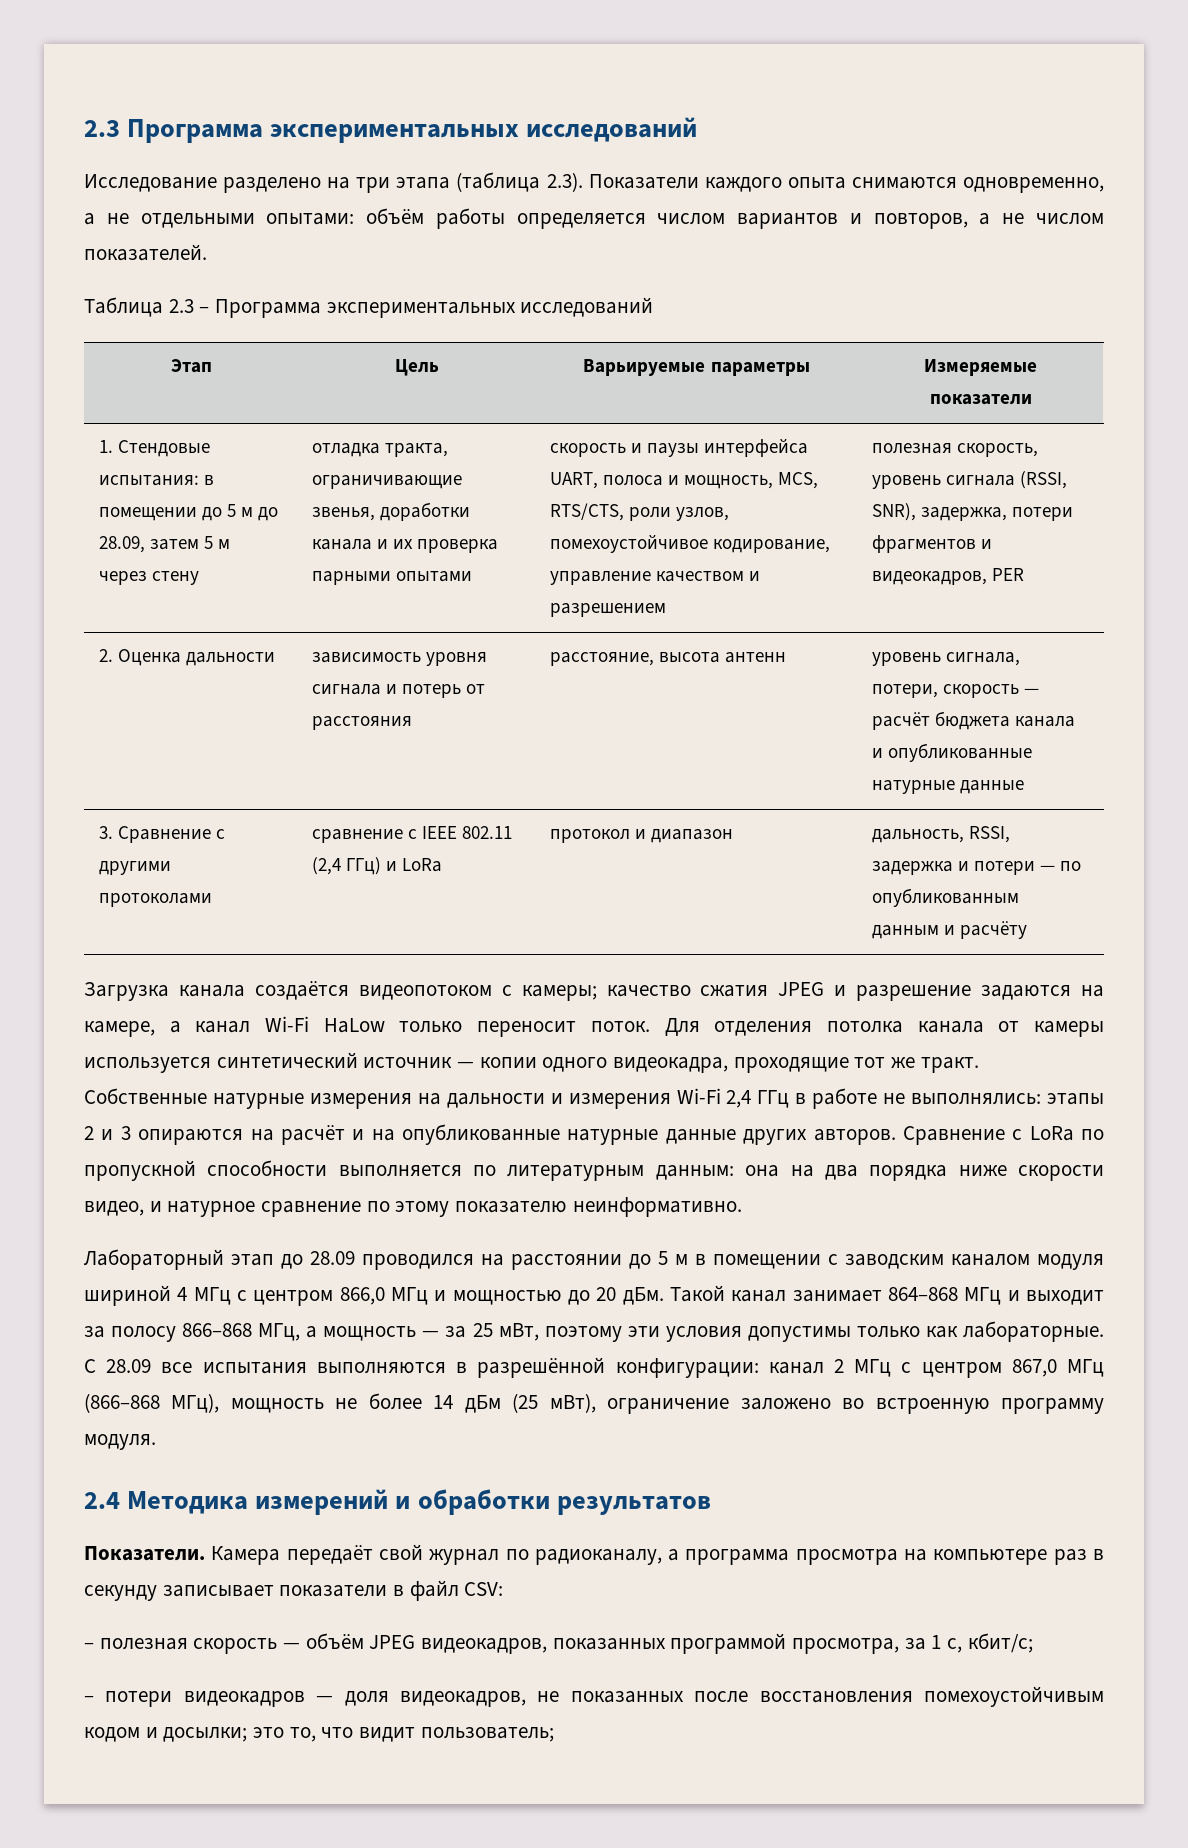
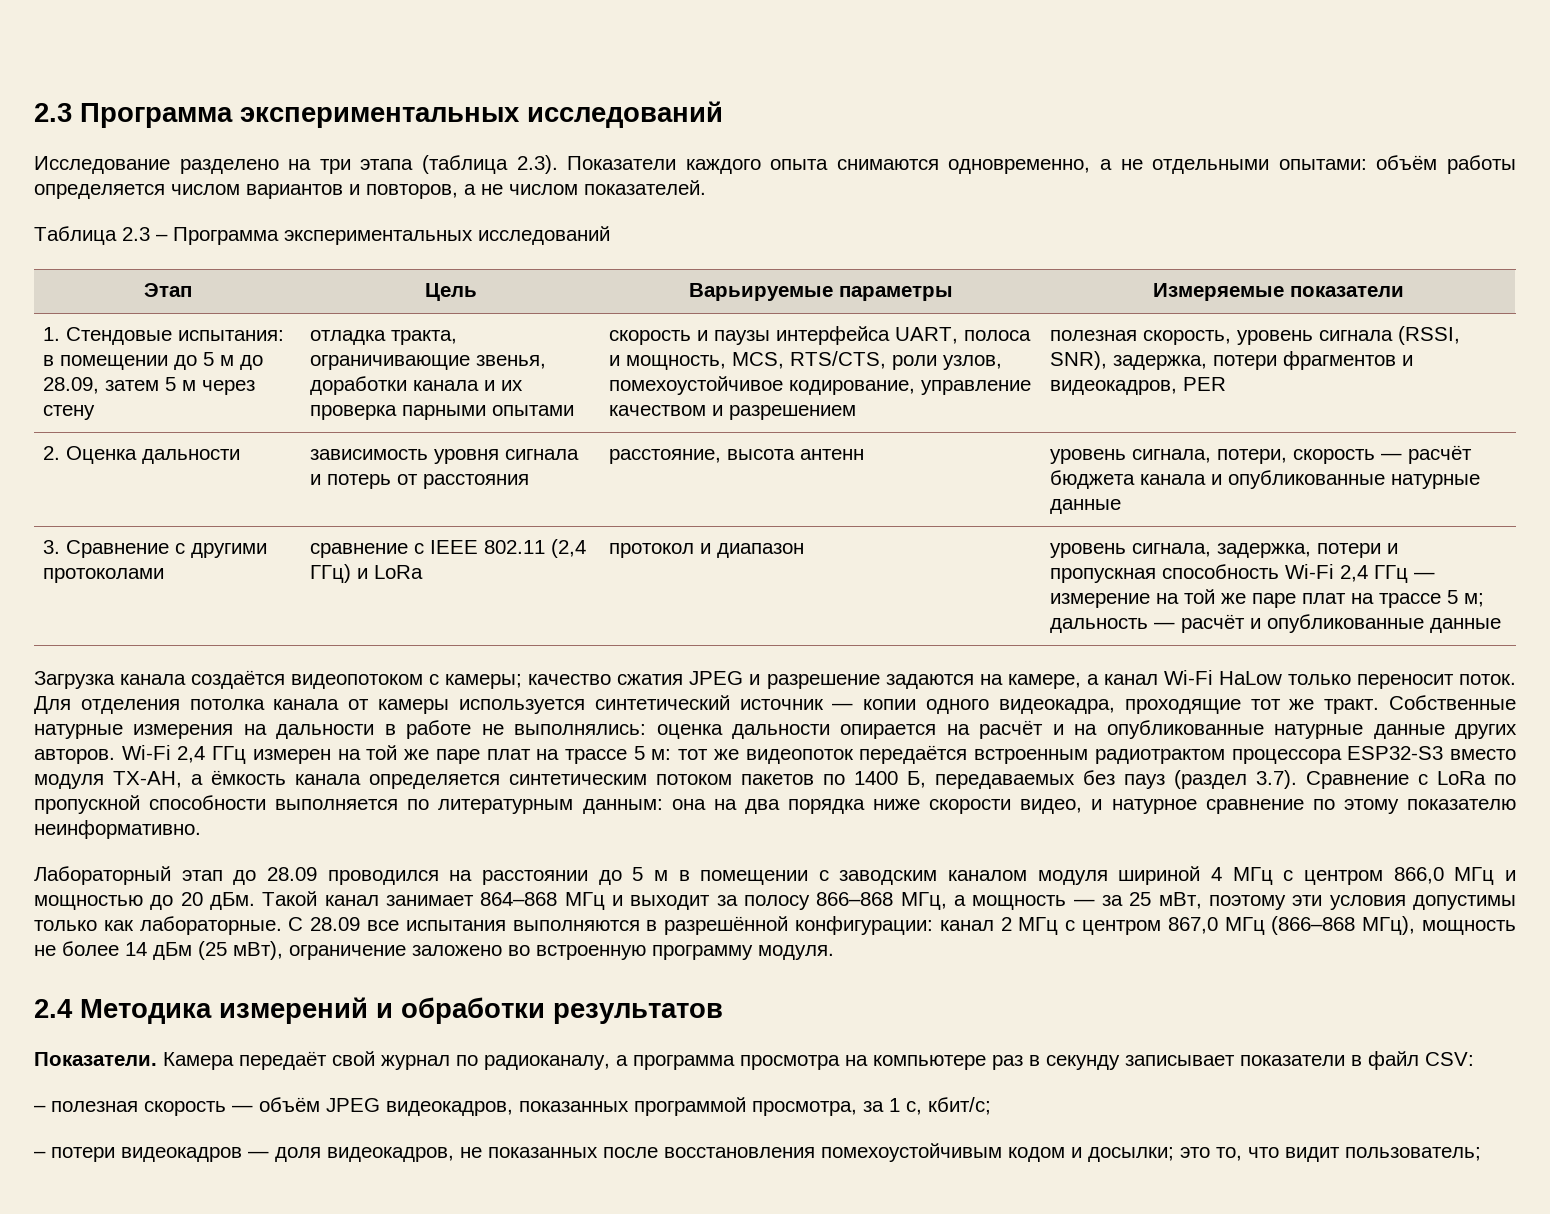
[871,826,1011,843] [871,861,1082,875] [871,888,1019,907] [871,921,1028,939] дальность, RSSI, задержка и потери — по опубликованным данным и расчёту -> [1049,543,1398,558] [1049,564,1435,583] [1049,589,1484,608] [1049,614,1501,633] уровень сигнала, задержка, потери и пропускная способность Wi-Fi 2,4 ГГц — измерение на той же паре плат на трассе 5 м; дальность — расчёт и опубликованные данные
[550,1088,1105,1109] [84,1126,244,1145] и измерения Wi-Fi 2,4 ГГц в работе не выполнялись: этапы 2 и 3 опираются -> [384,720,937,739] в работе не выполнялись: оценка дальности опирается
(896, 1137) none -> [121,745,1517,764] [34,770,1297,789] Wi-Fi 2,4 ГГц измерен на той же паре плат на трассе 5 м: тот же видеопоток передаётся встроенным радиотрактом процессора ESP32-S3 вместо модуля TX-AH, а ёмкость канала определяется синтетическим потоком пакетов по 1400 Б, передаваемых без пауз (раздел 3.7).

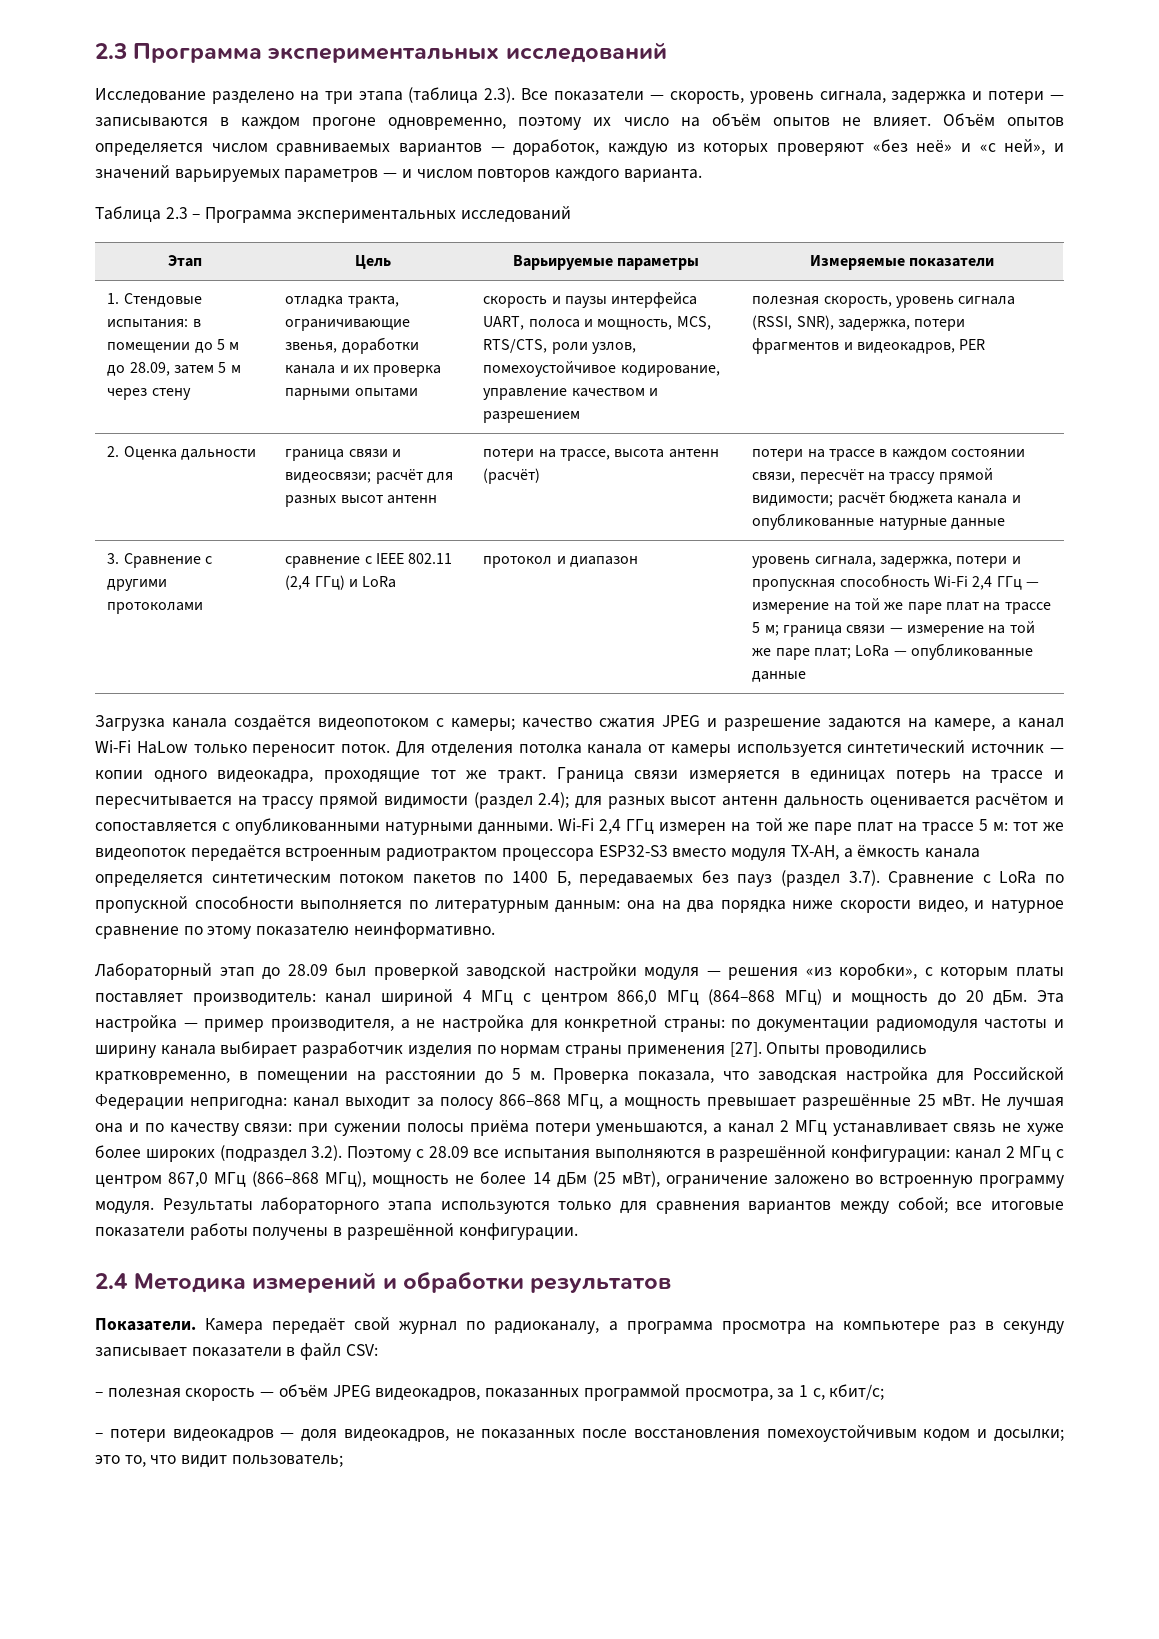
[567,155,1516,174] [34,180,706,199] Показатели каждого опыта снимаются одновременно, а не отдельными опытами: объём работы определяется числом вариантов и повторов, а не числом показателей. -> [521,88,1064,104] [95,113,1064,130] [95,139,1064,156] [95,165,702,182] Все показатели — скорость, уровень сигнала, задержка и потери — записываются в каждом прогоне одновременно, поэтому их число на объём опытов не влияет. Объём опытов определяется числом сравниваемых вариантов — доработок, каждую из которых проверяют «без неё» и «с ней», и значений варьируемых параметров — и числом повторов каждого варианта.
[309,449,579,464] [309,474,529,489] [608,449,864,464] [1049,449,1402,464] зависимость уровня сигнала и потерь от расстояния | расстояние, высота антенн | уровень сигнала, потери, скорость — -> [285,449,402,461] [285,469,454,484] [285,495,438,507] [483,449,719,461] [483,468,541,484] [752,449,1026,461] [752,468,993,484] [752,495,834,506] граница связи и видеосвязи; расчёт для разных высот антенн | потери на трассе, высота антенн (расчёт) | потери на трассе в каждом состоянии связи, пересчёт на трассу прямой видимости;
[1049,614,1261,633] дальность — расчёт и -> [783,621,1035,637] [752,645,907,660] граница связи — измерение на той же паре плат; LoRa —
[1388,695,1516,710] [34,720,1517,739] [34,749,115,764] Собственные натурные измерения на дальности в работе не выполнялись: оценка дальности опирается на расчёт и на опубликованные натурные данные других авторов. -> [556,767,1064,783] [95,792,1064,809] [95,818,554,835] Граница связи измеряется в единицах потерь на трассе и пересчитывается на трассу прямой видимости (раздел 2.4); для разных высот антенн дальность оценивается расчётом и сопоставляется с опубликованными натурными данными.
[327,867,1108,885] проводился на расстоянии до 5 м в помещении с заводским каналом модуля -> [335,963,1064,980] [95,993,372,1006] был проверкой заводской настройки модуля — решения «из коробки», с которым платы поставляет производитель: канал
[1505,870,1517,881] [34,891,623,910] и мощностью до 20 дБм. Такой канал занимает 864–868 МГц и -> [708,989,1064,1006] [95,1015,1064,1032] [95,1041,927,1058] [95,1067,1065,1084] [95,1094,340,1110] (864–868 МГц) и мощность до 20 дБм. Эта настройка — пример производителя, а не настройка для конкретной страны: по документации радиомодуля частоты и ширину канала выбирает разработчик изделия по нормам страны применения [27]. Опыты проводились кратковременно, в помещении на расстоянии до 5 м. Проверка показала, что заводская настройка для Российской Федерации непригодна: канал
[1073,892,1516,910] [34,916,304,935] — за 25 мВт, поэтому эти условия допустимы только как лабораторные. С -> [707,1094,1064,1110] [95,1120,1065,1136] [95,1145,424,1162] превышает разрешённые 25 мВт. Не лучшая она и по качеству связи: при сужении полосы приёма потери уменьшаются, а канал 2 МГц устанавливает связь не хуже более широких (подраздел 3.2). Поэтому с
(834, 952) none -> [162,1197,1064,1214] [95,1223,578,1240] Результаты лабораторного этапа используются только для сравнения вариантов между собой; все итоговые показатели работы получены в разрешённой конфигурации.

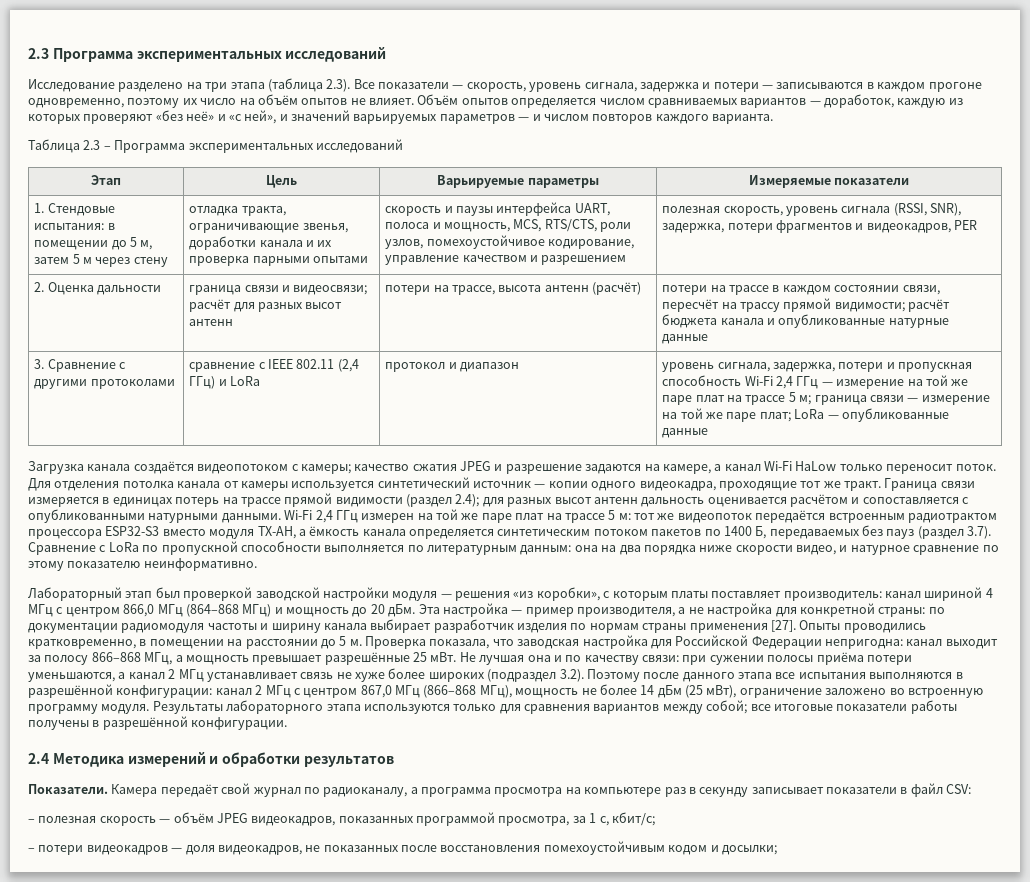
[229,342,240,350] [107,362,170,376] м до 28.09, -> [140,240,153,250] м,
[1053,770,1064,779] [95,796,314,809] и пересчитывается на трассу -> (281, 502) none
[262,964,328,980] до 28.09 -> (153, 594) none
[415,1146,469,1158] с 28.09 -> [643,672,772,682] после данного этапа
[95,1455,343,1468] это то, что видит пользователь; -> (777, 850) none

